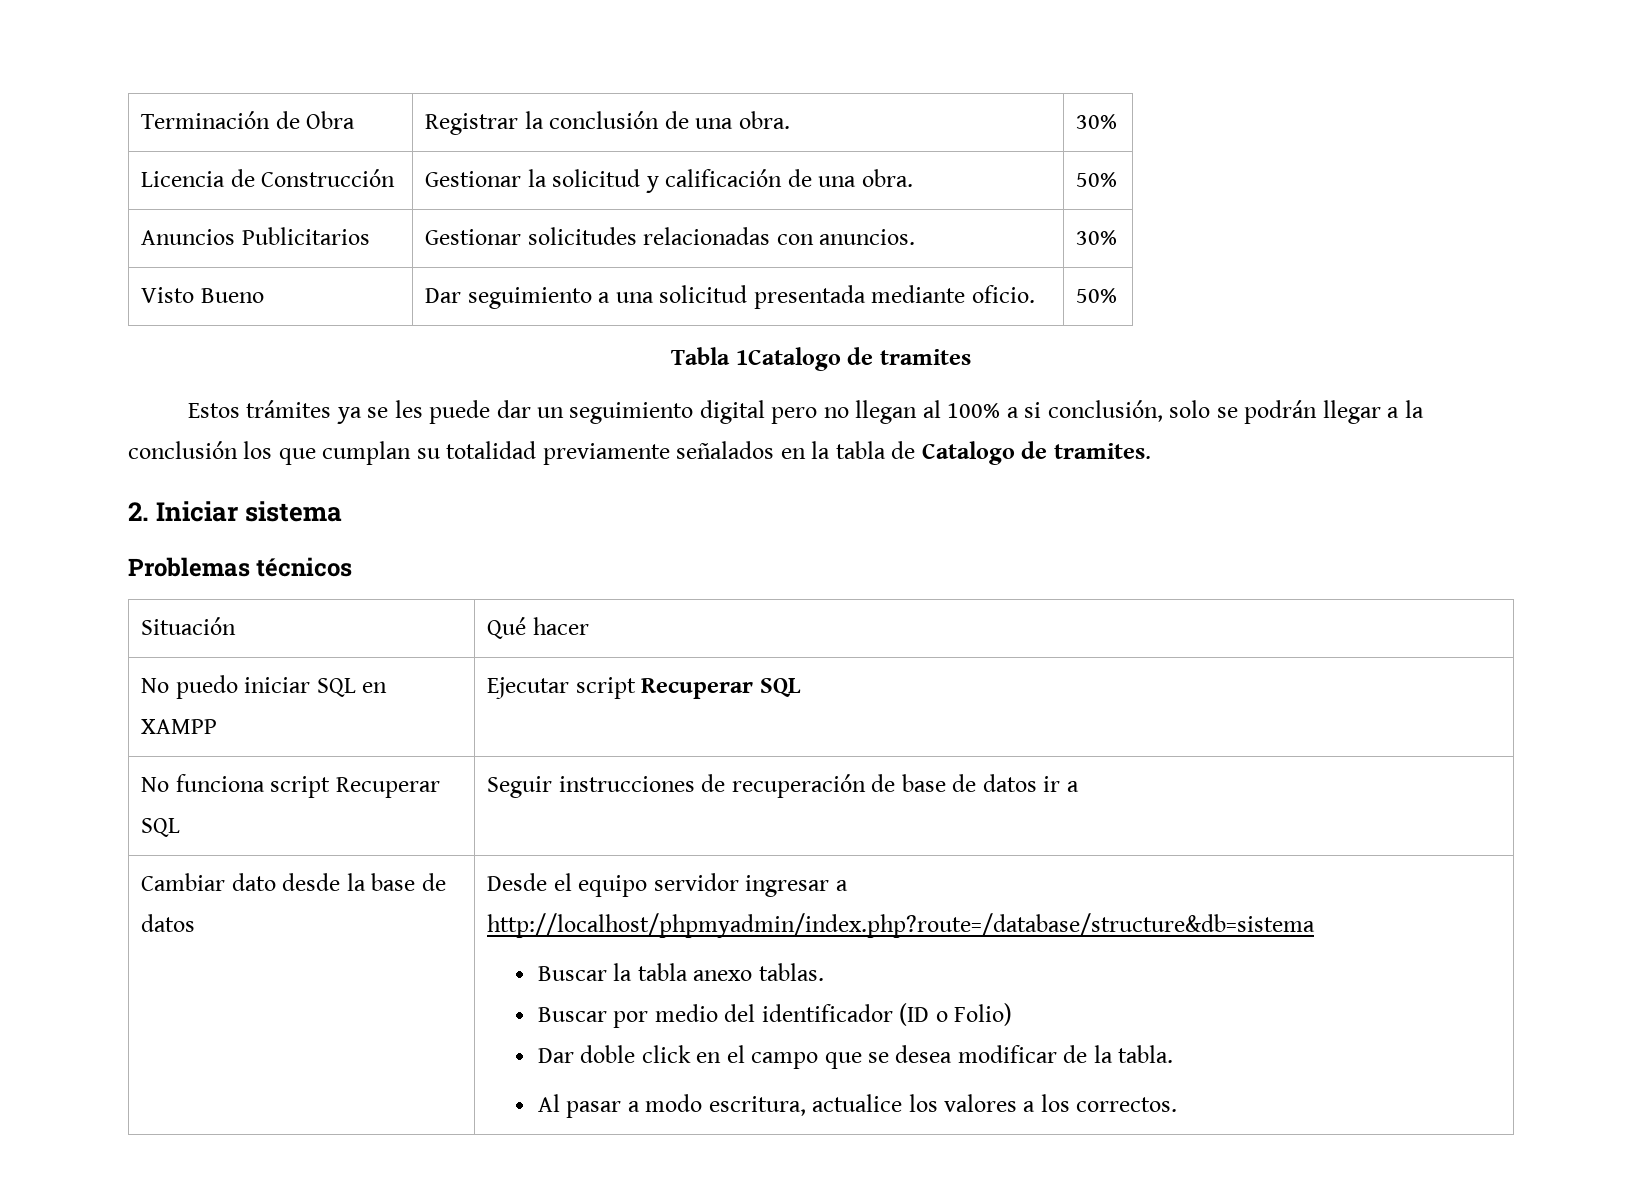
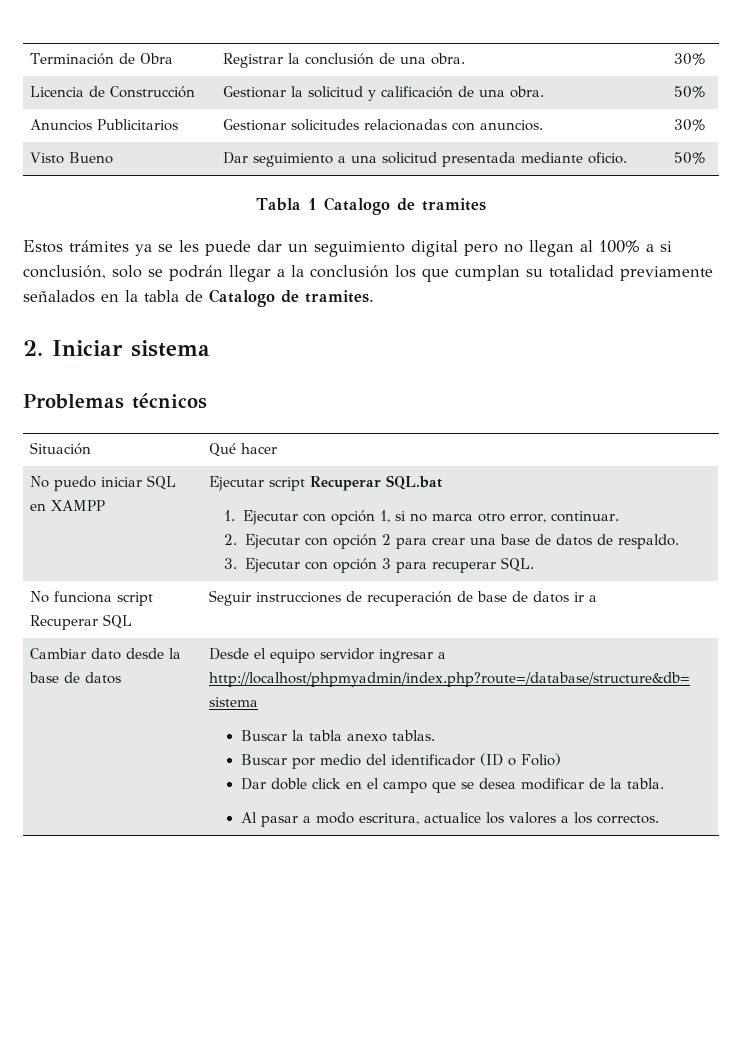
[735,347,841,371] 1Catalogo -> [307,197,390,215] 1 Catalogo
[759,678,801,697] SQL -> [386,475,443,490] [224,510,619,525] [224,534,679,549] [224,557,534,573] SQL.bat // 1. Ejecutar con opción 1, si no marca otro error, continuar. // 2. Ejecutar con opción 2 para crear una base de datos de respaldo. // 3. Ejecutar con opción 3 para recuperar SQL.

